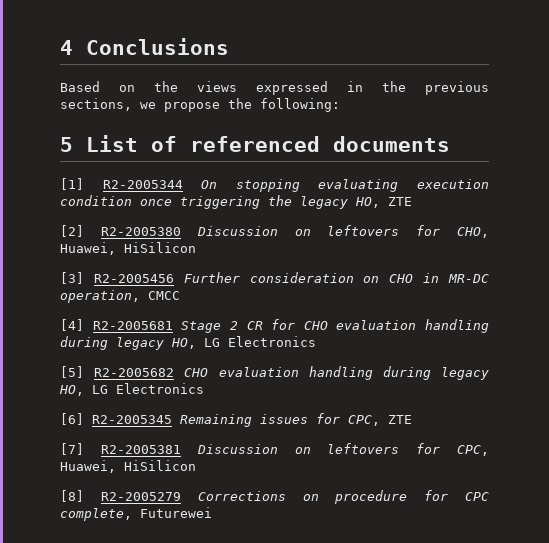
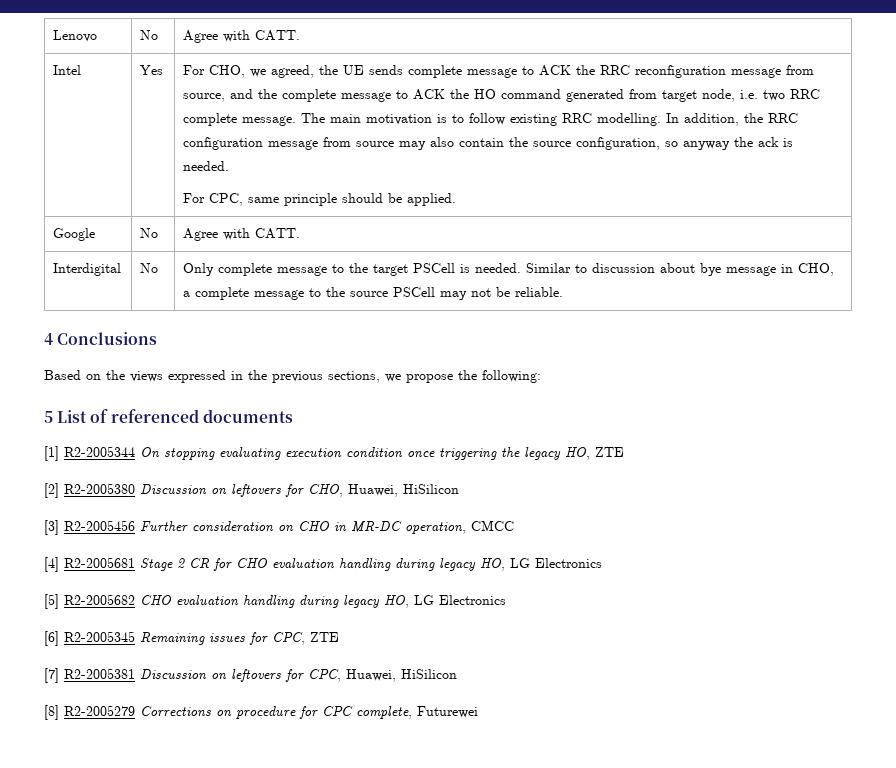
(60, 47) none -> [53,30,98,42] [140,30,159,40] [183,30,301,43] [53,65,82,75] [140,65,164,75] [183,65,815,78] [183,89,821,102] [183,113,799,126] [183,137,794,150] [183,161,230,171] [183,193,457,206] [53,228,96,241] [140,228,159,238] [183,228,301,241] [53,263,122,276] [140,263,159,273] [183,263,835,276] [183,287,564,300] Lenovo | No | Agree with CATT. // Intel | Yes | For CHO, we agreed, the UE sends complete message to ACK the RRC reconfiguration message from source, and the complete message to ACK the HO command generated from target node, i.e. two RRC complete message. The main motivation is to follow existing RRC modelling. In addition, the RRC configuration message from source may also contain the source configuration, so anyway the ack is needed. // For CPC, same principle should be applied. // Google | No | Agree with CATT. // Interdigital | No | Only complete message to the target PSCell is needed. Similar to discussion about bye message in CHO, a complete message to the source PSCell may not be reliable. //

